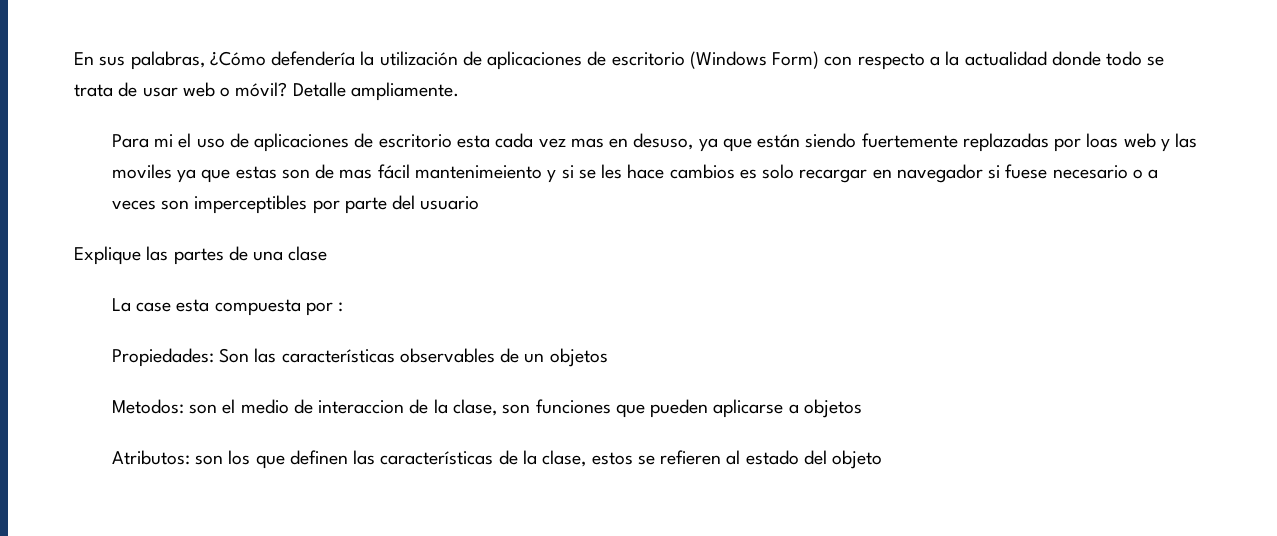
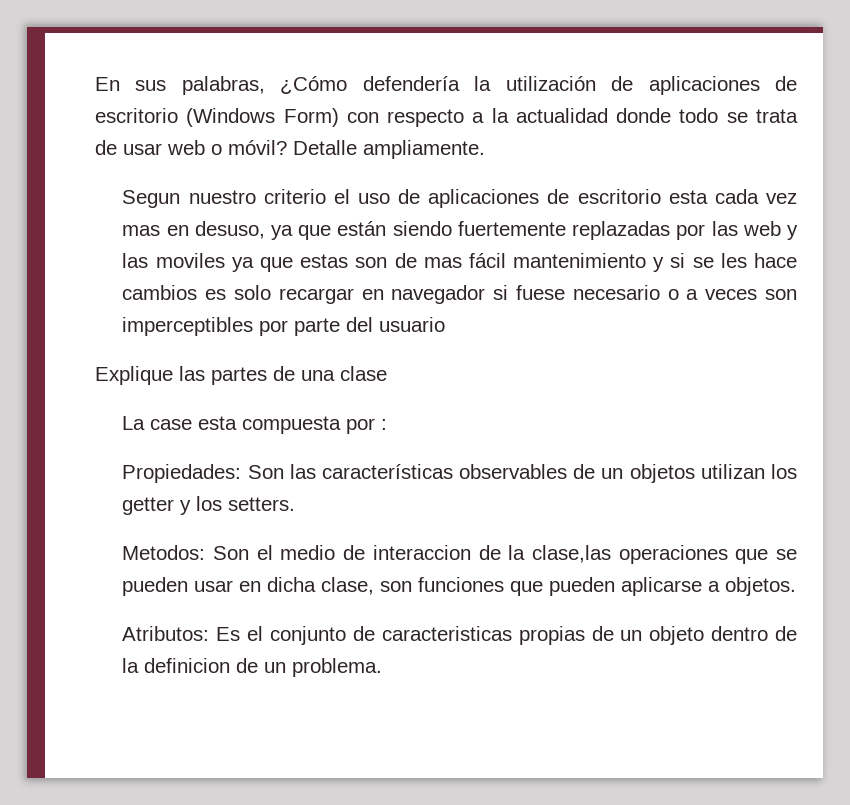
[111,134,174,148] Para mi -> [122,189,326,208] Segun nuestro criterio
[1086,133,1119,148] loas -> [711,221,738,236] las
[414,165,542,179] mantenimeiento -> [513,253,647,268] mantenimiento
(608, 357) none -> [700,464,797,479] [122,496,296,515] utilizan los getter y los setters.
[189,404,218,414] son -> [213,546,250,560] Son
(448, 406) none -> [531,545,797,564] [122,577,317,596] clase,las operaciones que se pueden usar en dicha
[803,399,862,418] objetos -> [725,577,797,596] objetos.
[195,450,883,469] son los que definen las características de la clase, estos se refieren al estado del objeto -> [216,626,798,645] [122,658,383,677] Es el conjunto de caracteristicas propias de un objeto dentro de la definicion de un problema.

